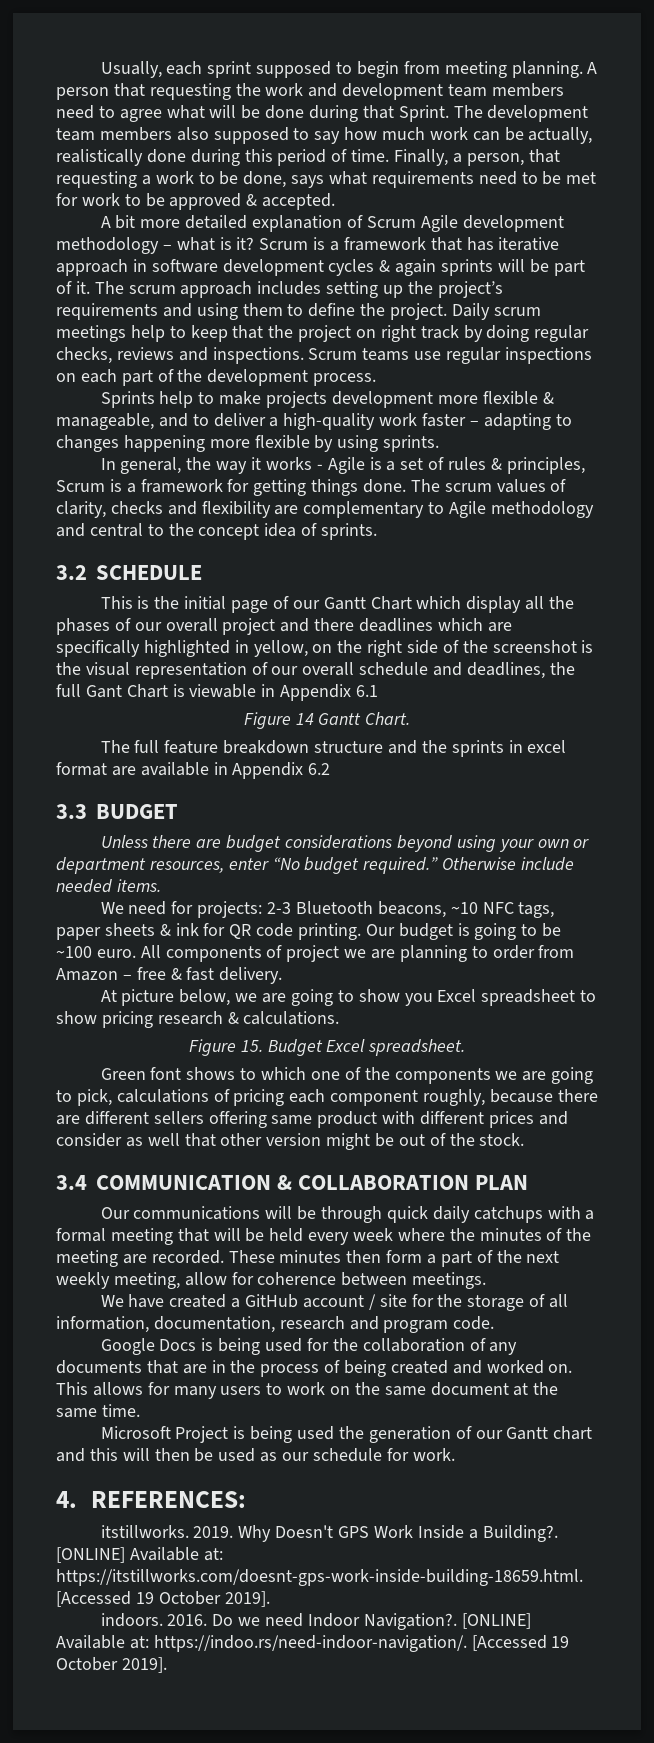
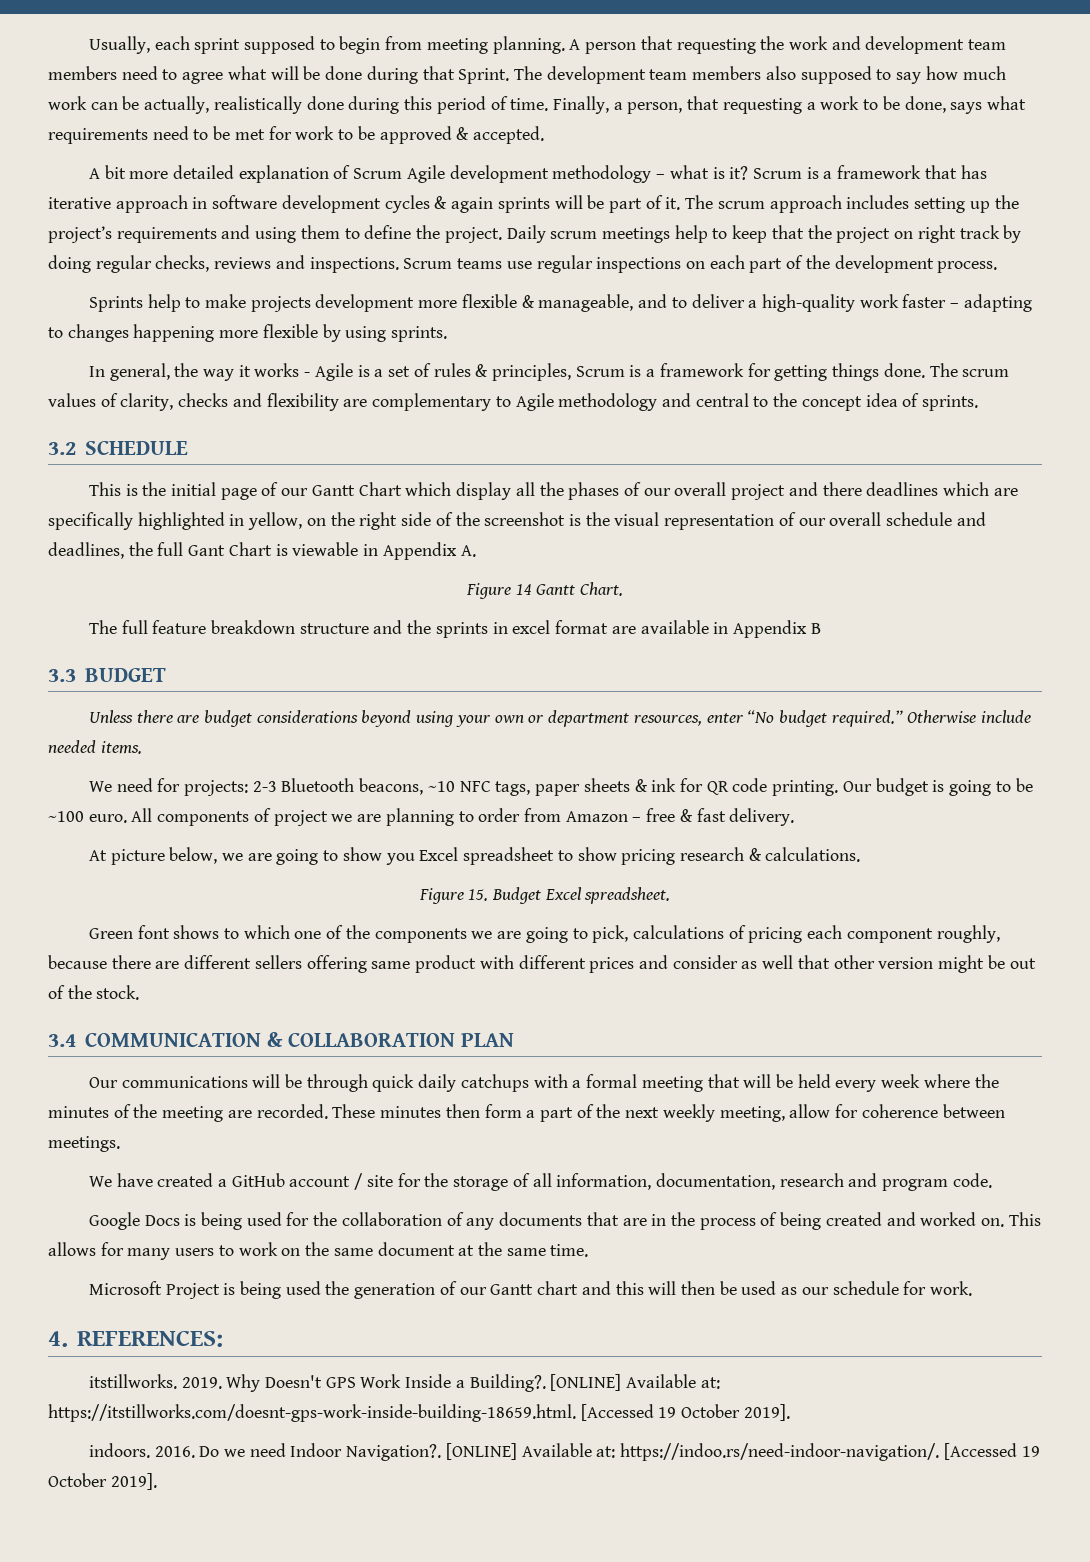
[356,685,379,697] 6.1 -> [460,545,476,557] A.
[308,763,331,775] 6.2 -> [810,623,821,634] B

